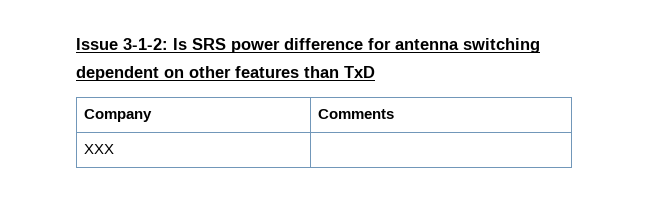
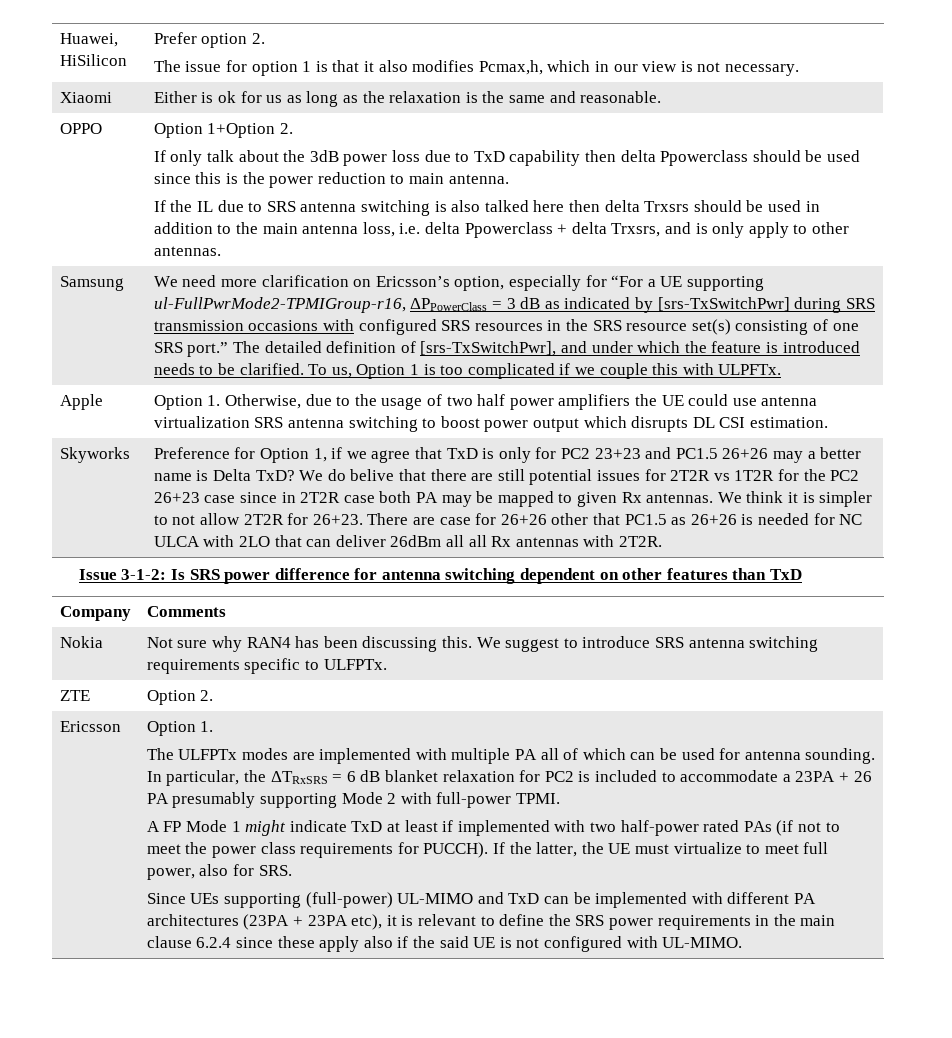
(76, 44) none -> [59,33,118,47] [59,54,127,66] [153,32,266,48] [153,60,799,76] [59,92,112,103] [153,91,662,107] [59,123,102,134] [153,123,294,138] [153,150,860,166] [153,172,509,188] [153,200,820,216] [153,222,849,238] [153,246,221,256] [59,276,124,291] [153,275,764,291] [153,297,875,313] [153,319,859,335] [153,341,860,357] [153,363,782,379] [59,394,103,410] [153,394,818,410] [153,416,828,432] [59,447,130,463] [153,447,862,463] [153,469,860,485] [153,491,873,507] [153,513,863,525] [153,535,662,547] Huawei, HiSilicon | Prefer option 2. // The issue for option 1 is that it also modifies Pcmax,h, which in our view is not necessary. // Xiaomi | Either is ok for us as long as the relaxation is the same and reasonable. // OPPO | Option 1+Option 2. // If only talk about the 3dB power loss due to TxD capability then delta Ppowerclass should be used since this is the power reduction to main antenna. // If the IL due to SRS antenna switching is also talked here then delta Trxsrs should be used in addition to the main antenna loss, i.e. delta Ppowerclass + delta Trxsrs, and is only apply to other antennas. // Samsung | We need more clarification on Ericsson’s option, especially for “For a UE supporting ul-FullPwrMode2-TPMIGroup-r16, ΔPPowerClass = 3 dB as indicated by [srs-TxSwitchPwr] during SRS transmission occasions with configured SRS resources in the SRS resource set(s) consisting of one SRS port.” The detailed definition of [srs-TxSwitchPwr], and under which the feature is introduced needs to be clarified. To us, Option 1 is too complicated if we couple this with ULPFTx. // Apple | Option 1. Otherwise, due to the usage of two half power amplifiers the UE could use antenna virtualization SRS antenna switching to boost power output which disrupts DL CSI estimation. // Skyworks | Preference for Option 1, if we agree that TxD is only for PC2 23+23 and PC1.5 26+26 may a better name is Delta TxD? We do belive that there are still potential issues for 2T2R vs 1T2R for the PC2 26+23 case since in 2T2R case both PA may be mapped to given Rx antennas. We think it is simpler to not allow 2T2R for 26+23. There are case for 26+26 other that PC1.5 as 26+26 is needed for NC ULCA with 2LO that can deliver 26dBm all all Rx antennas with 2T2R. //
[84,144,115,154] XXX | -> [59,636,103,648] [146,636,819,652] [146,658,387,674] [59,690,90,701] [146,690,214,705] [59,721,121,732] [146,721,214,736] [146,748,876,764] [146,770,872,786] [146,792,561,808] [146,820,840,836] [146,842,829,858] [146,864,292,880] [146,892,816,908] [146,914,836,930] [146,936,743,952] Nokia | Not sure why RAN4 has been discussing this. We suggest to introduce SRS antenna switching requirements specific to ULFPTx. // ZTE | Option 2. // Ericsson | Option 1. // The ULFPTx modes are implemented with multiple PA all of which can be used for antenna sounding. In particular, the ΔTRxSRS = 6 dB blanket relaxation for PC2 is included to accommodate a 23PA + 26 PA presumably supporting Mode 2 with full-power TPMI. // A FP Mode 1 might indicate TxD at least if implemented with two half-power rated PAs (if not to meet the power class requirements for PUCCH). If the latter, the UE must virtualize to meet full power, also for SRS. // Since UEs supporting (full-power) UL-MIMO and TxD can be implemented with different PA architectures (23PA + 23PA etc), it is relevant to define the SRS power requirements in the main clause 6.2.4 since these apply also if the said UE is not configured with UL-MIMO.

